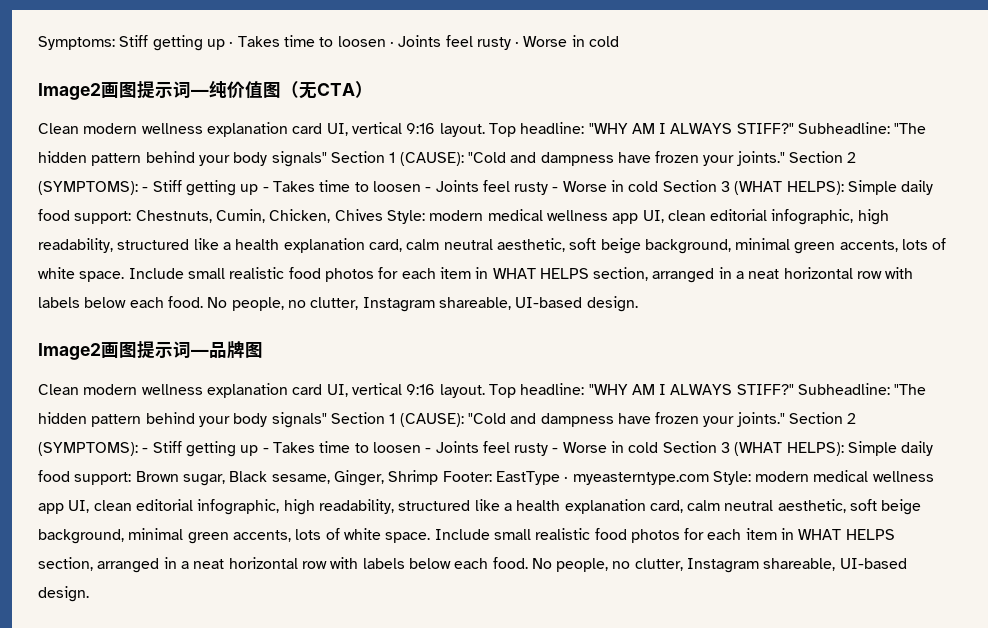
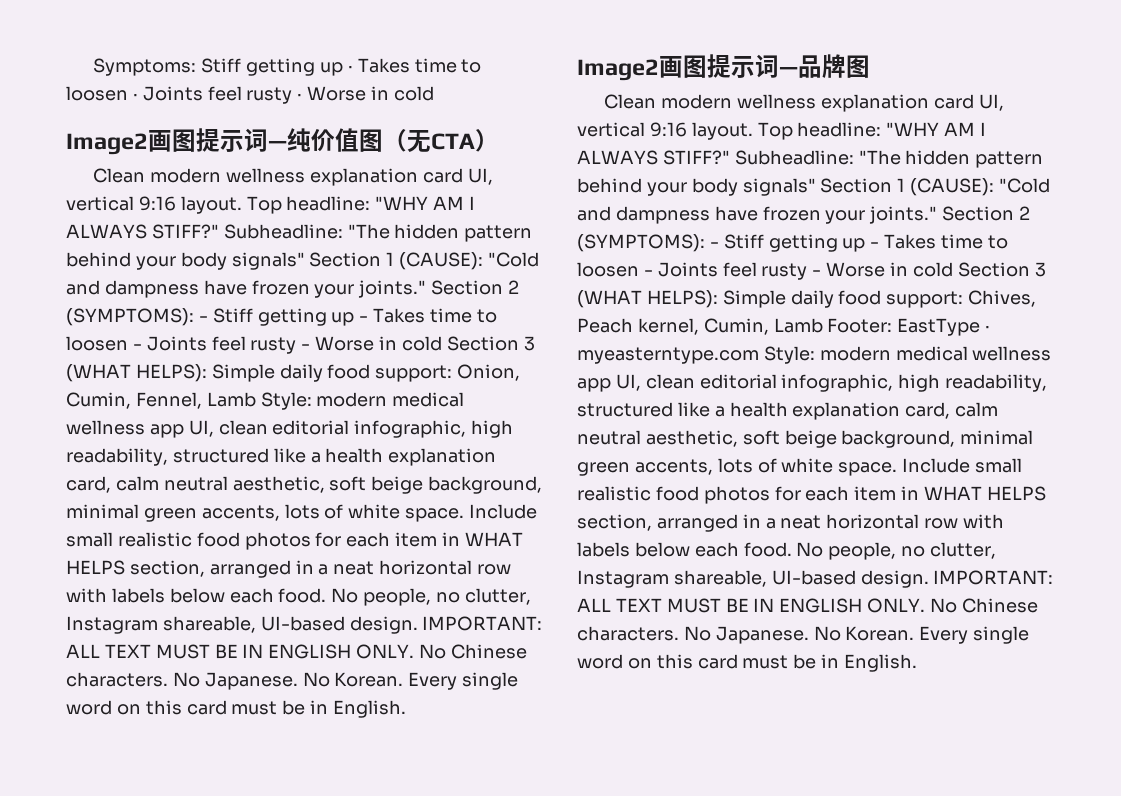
[135,209,383,223] Chestnuts, Cumin, Chicken, Chives -> [457,364,521,381] [66,392,256,409] Onion, Cumin, Fennel, Lamb
(638, 304) none -> [422,616,543,631] [66,644,527,659] [66,672,519,690] [66,700,407,718] IMPORTANT: ALL TEXT MUST BE IN ENGLISH ONLY. No Chinese characters. No Japanese. No Korean. Every single word on this card must be in English.
[135,470,439,486] Brown sugar, Black sesame, Ginger, Shrimp -> [968,290,1037,307] [577,318,823,335] Chives, Peach kernel, Cumin, Lamb
(89, 594) none -> [933,570,1054,585] [577,598,1038,613] [577,626,1030,644] [577,654,918,672] IMPORTANT: ALL TEXT MUST BE IN ENGLISH ONLY. No Chinese characters. No Japanese. No Korean. Every single word on this card must be in English.

